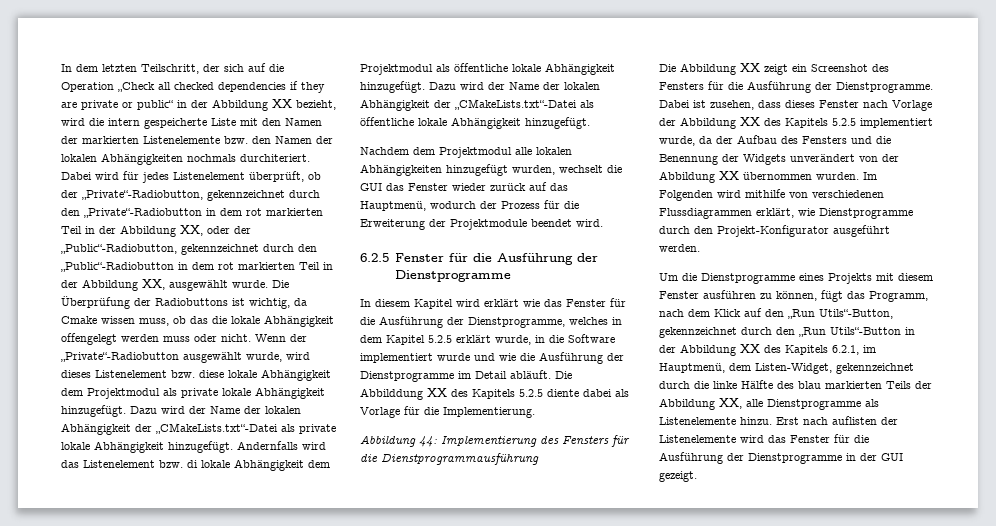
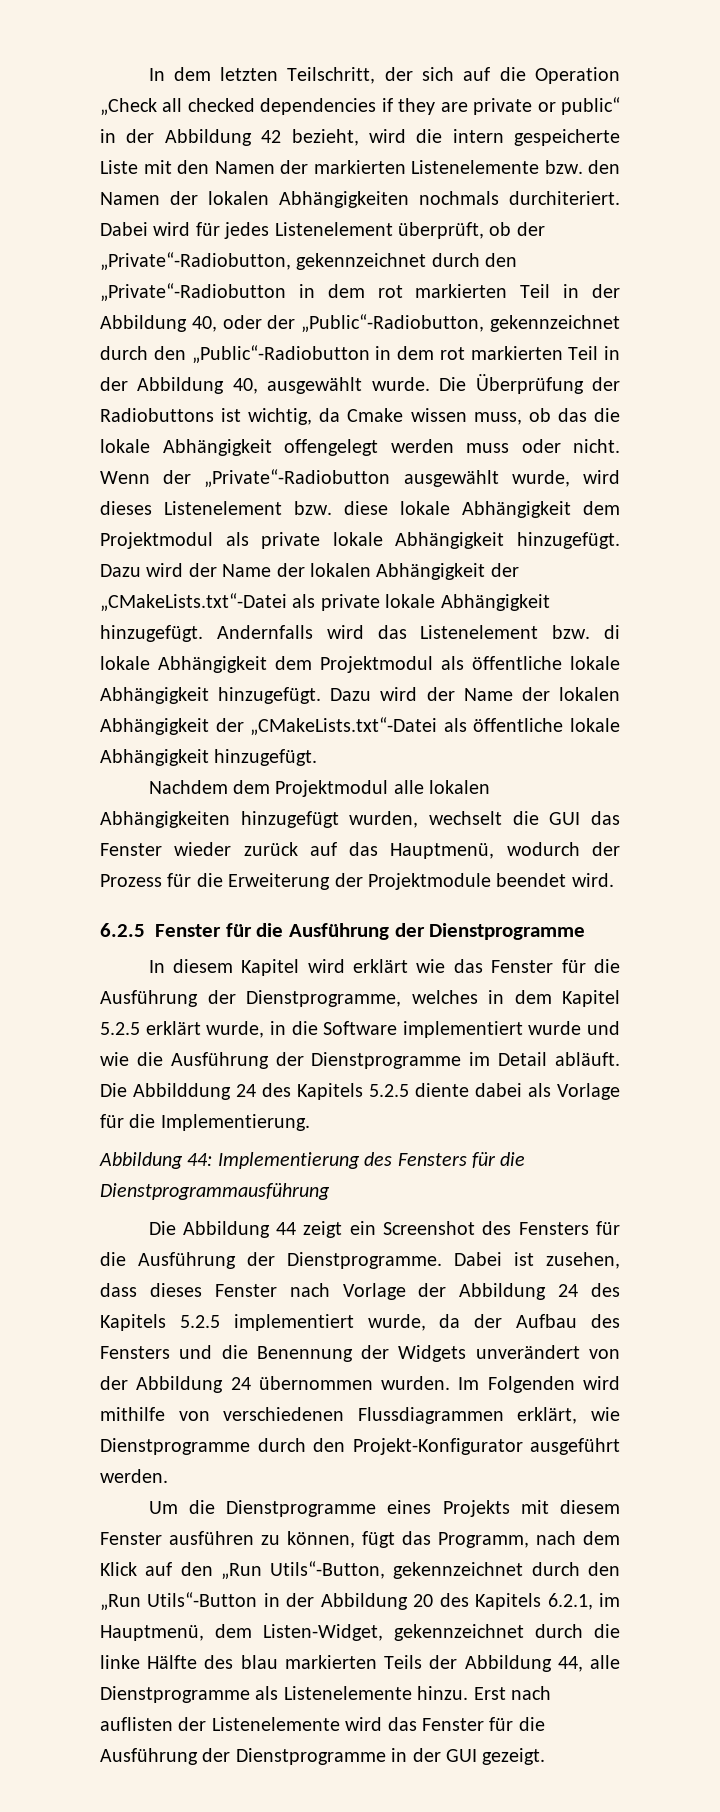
[272,99,292,108] XX -> [261,130,282,143] 42
[180,225,203,236] XX, -> [191,316,217,332] 40,
[142,279,165,290] XX, -> [232,378,258,394] 40,
[427,388,447,397] XX -> [236,1084,256,1097] 24
[740,63,760,72] XX -> [276,1222,297,1235] 44
[740,117,760,126] XX -> [558,1284,579,1297] 24
[719,171,739,180] XX -> [230,1377,251,1390] 24
[740,344,760,353] XX -> [413,1594,434,1607] 20
[719,398,742,409] XX, -> [557,1656,583,1672] 44,

